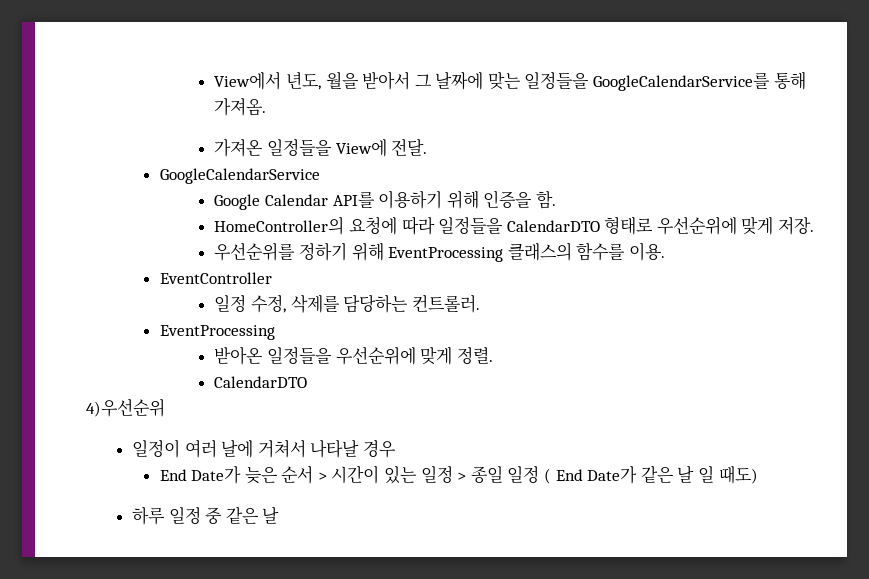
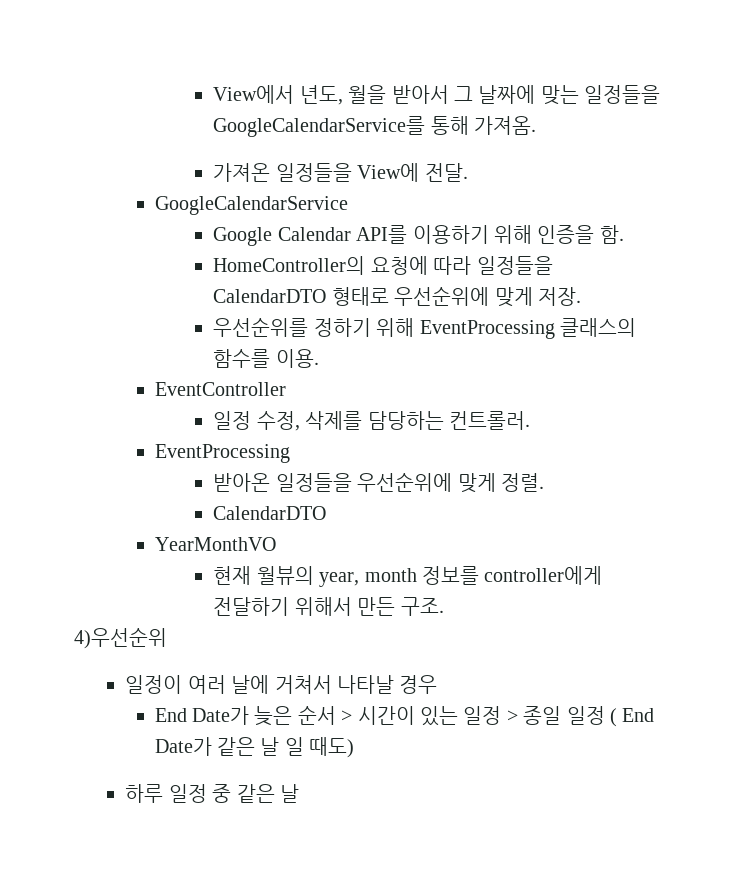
(308, 382) none -> [154,537,276,551] [213,566,603,587] [213,597,444,616] // YearMonthVO // 현재 월뷰의 year, month 정보를 controller에게 전달하기 위해서 만든 구조.

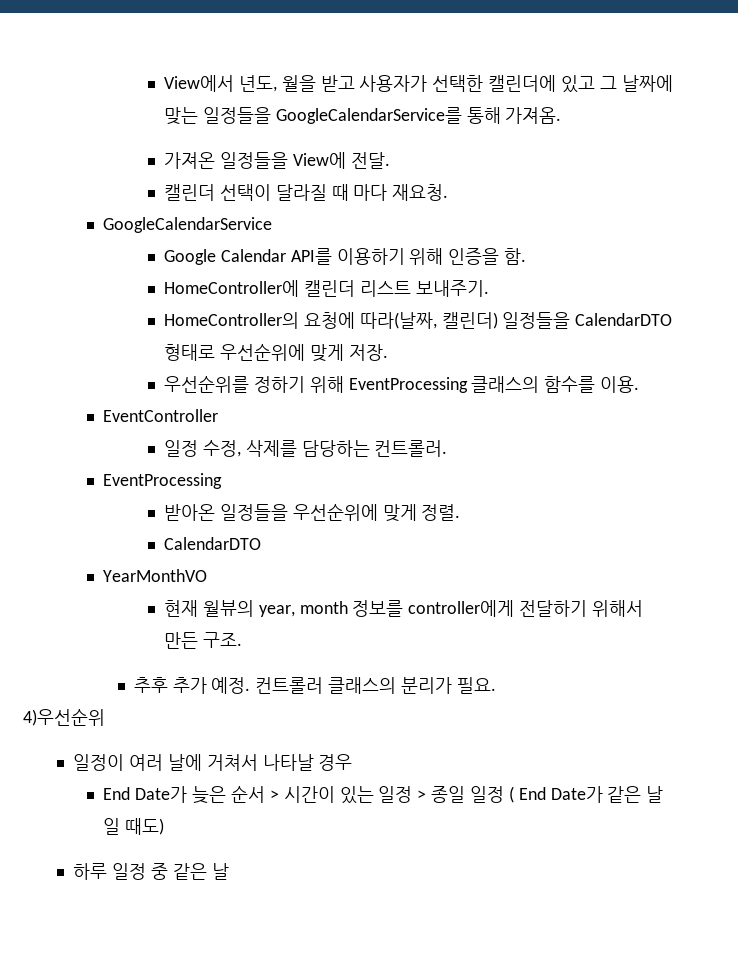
[391,85,449,104] 받아서 -> [320,75,596,93] 받고 사용자가 선택한 캘린더에 있고
(468, 172) none -> [164,184,449,201] // 캘린더 선택이 달라질 때 마다 재요청.
(624, 234) none -> [164,280,489,297] // HomeController에 캘린더 리스트 보내주기.
[433,256,472,275] 따라 -> [359,312,498,329] 따라(날짜, 캘린더)
(444, 606) none -> [133,677,496,694] // 추후 추가 예정. 컨트롤러 클래스의 분리가 필요.

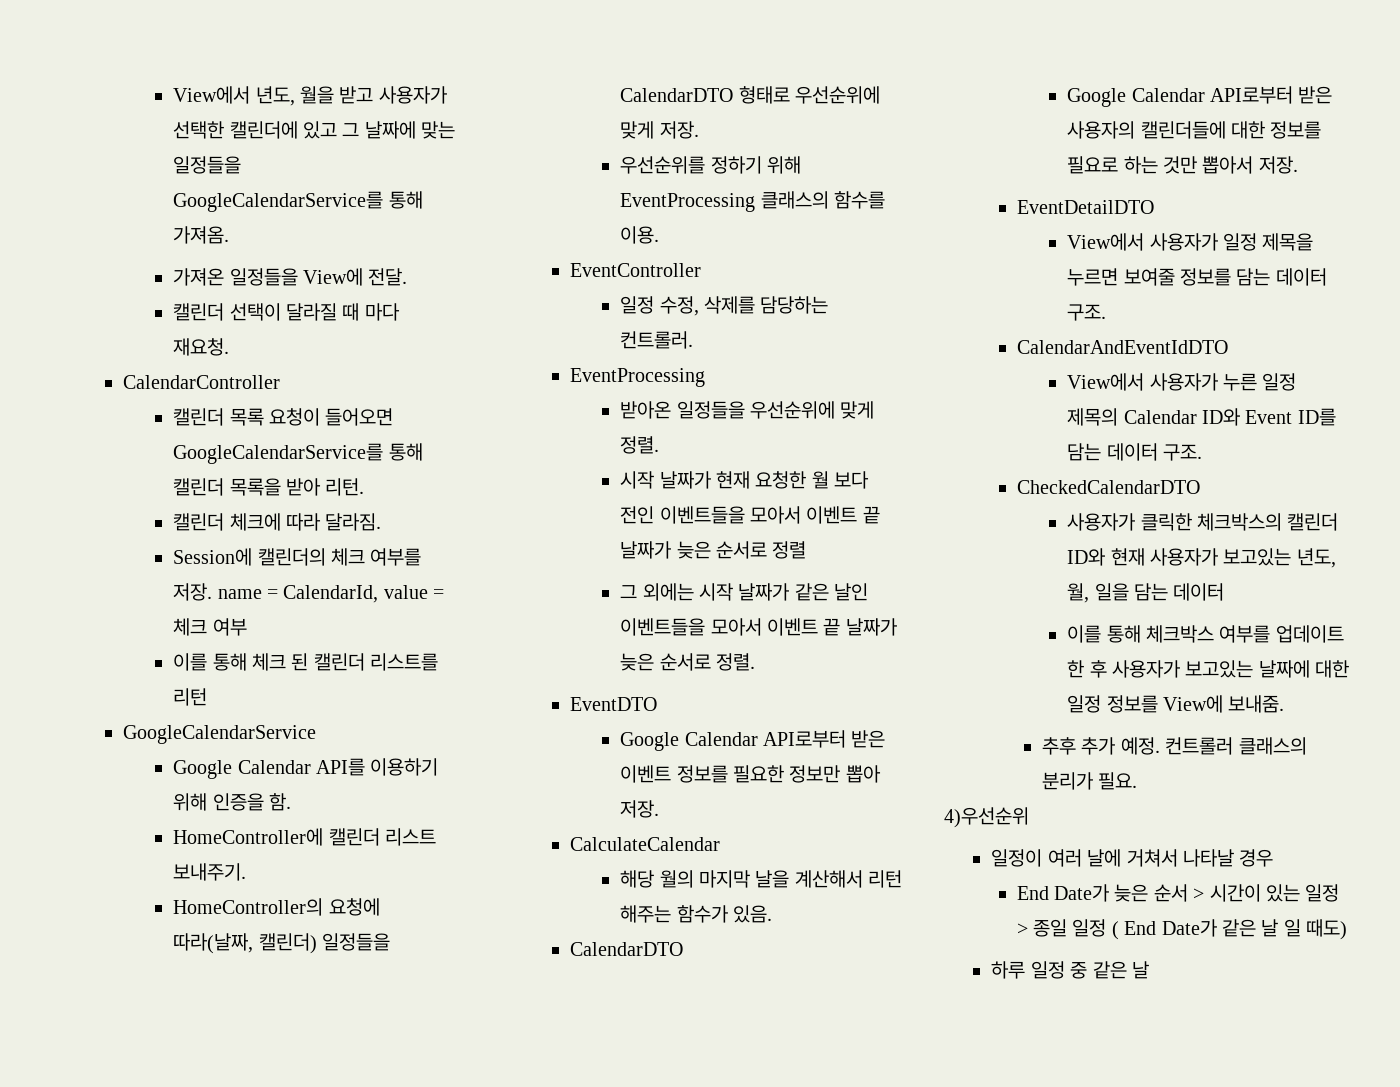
(449, 192) none -> [122,375,280,389] [173,408,394,426] [173,443,423,464] [173,478,365,496] [173,513,382,531] [173,548,422,566] [173,583,445,603] [173,618,247,636] [173,653,439,671] [173,688,208,706] // CalendarController // 캘린더 목록 요청이 들어오면 GoogleCalendarService를 통해 캘린더 목록을 받아 리턴. // 캘린더 체크에 따라 달라짐. // Session에 캘린더의 체크 여부를 저장. name = CalendarId, value = 체크 여부 // 이를 통해 체크 된 캘린더 리스트를 리턴
[164,537,262,550] [103,569,208,582] [164,600,644,617] [164,632,242,649] CalendarDTO // YearMonthVO // 현재 월뷰의 year, month 정보를 controller에게 전달하기 위해서 만든 구조. -> [620,471,870,489] [620,506,880,524] [620,541,807,559] [620,583,869,601] [620,618,897,636] [620,653,756,671] [569,697,657,711] [620,730,886,751] [620,765,881,783] [620,800,660,818] [569,837,720,851] [620,870,903,888] [620,905,773,923] [569,942,683,956] [1067,86,1333,107] [1067,121,1322,139] [1067,156,1298,174] [1016,200,1154,214] [1067,233,1314,251] [1067,268,1327,286] [1067,304,1107,321] [1016,340,1228,354] [1067,373,1297,391] [1067,408,1336,426] [1067,443,1203,461] [1016,480,1200,494] [1067,513,1339,531] [1067,548,1336,568] [1067,583,1225,603] [1067,625,1344,643] [1067,660,1350,678] [1067,695,1285,713] 시작 날짜가 현재 요청한 월 보다 전인 이벤트들을 모아서 이벤트 끝 날짜가 늦은 순서로 정렬 // 그 외에는 시작 날짜가 같은 날인 이벤트들을 모아서 이벤트 끝 날짜가 늦은 순서로 정렬. // EventDTO // Google Calendar API로부터 받은 이벤트 정보를 필요한 정보만 뽑아 저장. // CalculateCalendar // 해당 월의 마지막 날을 계산해서 리턴 해주는 함수가 있음. // CalendarDTO // Google Calendar API로부터 받은 사용자의 캘린더들에 대한 정보를 필요로 하는 것만 뽑아서 저장. // EventDetailDTO // View에서 사용자가 일정 제목을 누르면 보여줄 정보를 담는 데이터 구조. // CalendarAndEventIdDTO // View에서 사용자가 누른 일정 제목의 Calendar ID와 Event ID를 담는 데이터 구조. // CheckedCalendarDTO // 사용자가 클릭한 체크박스의 캘린더 ID와 현재 사용자가 보고있는 년도, 월, 일을 담는 데이터 // 이를 통해 체크박스 여부를 업데이트 한 후 사용자가 보고있는 날짜에 대한 일정 정보를 View에 보내줌.

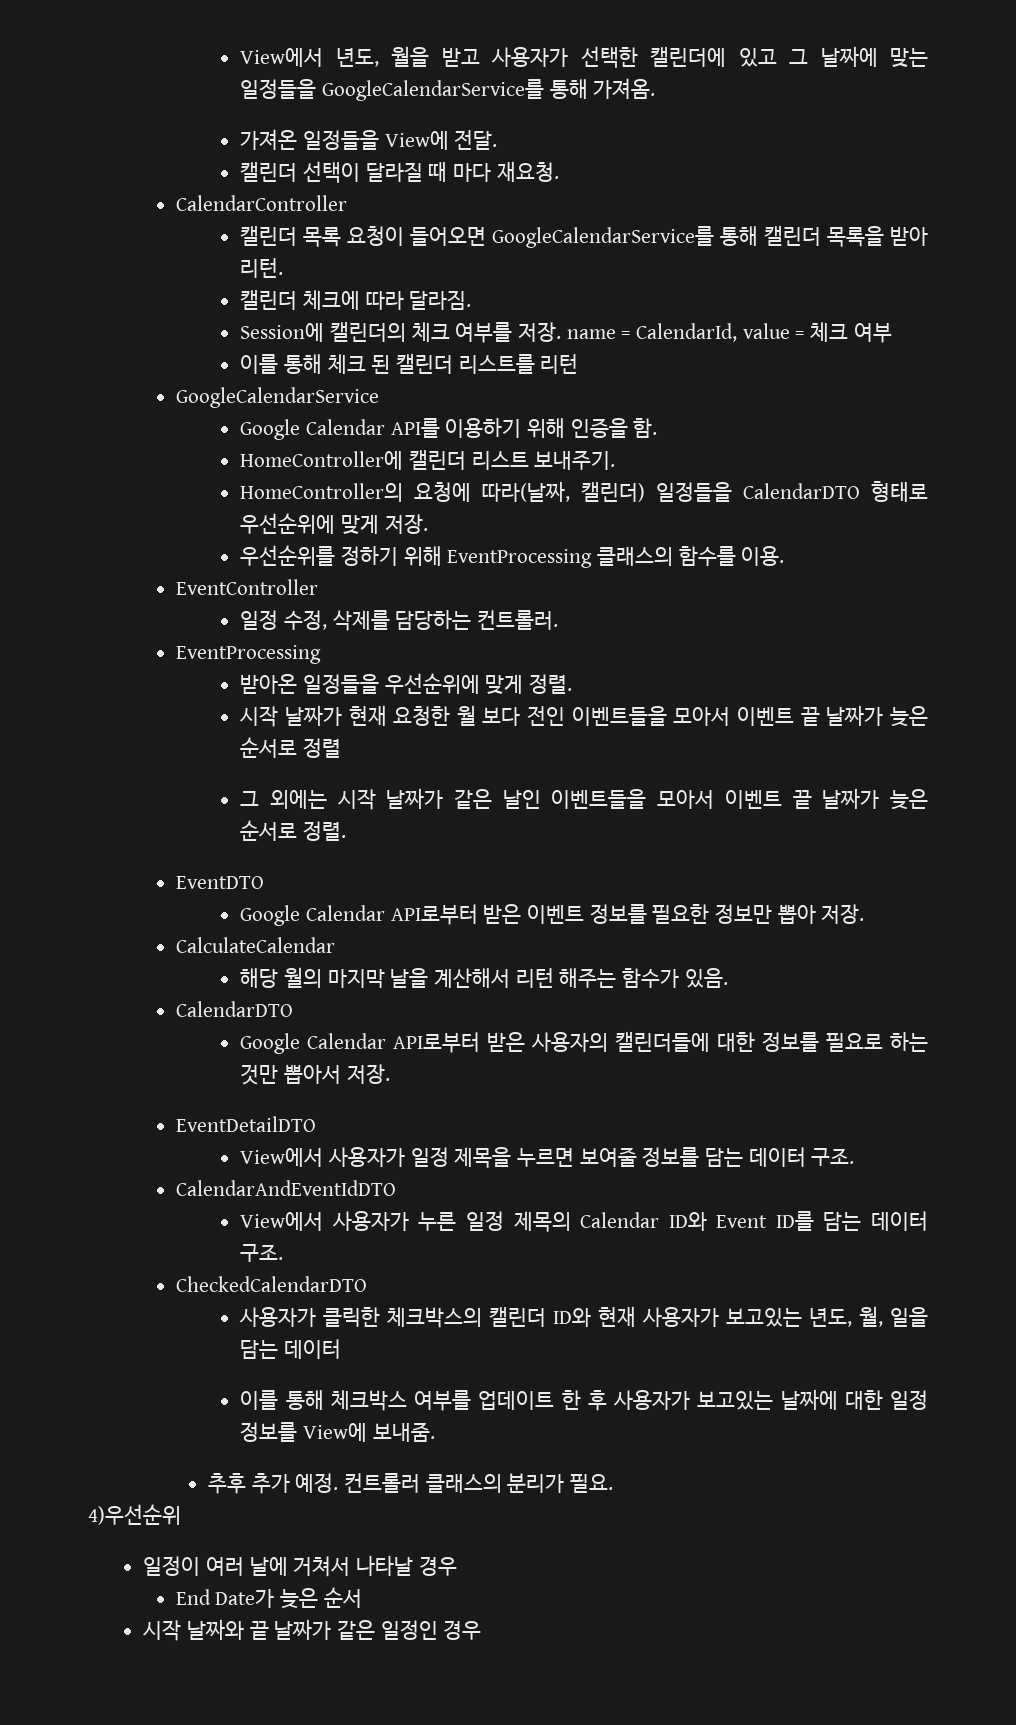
[1193,884,1340,902] [1016,919,1348,940] [991,961,1149,979] > 시간이 있는 일정 > 종일 일정 ( End Date가 같은 날 일 때도) // 하루 일정 중 같은 날 -> [143,1619,482,1641] // 시작 날짜와 끝 날짜가 같은 일정인 경우

